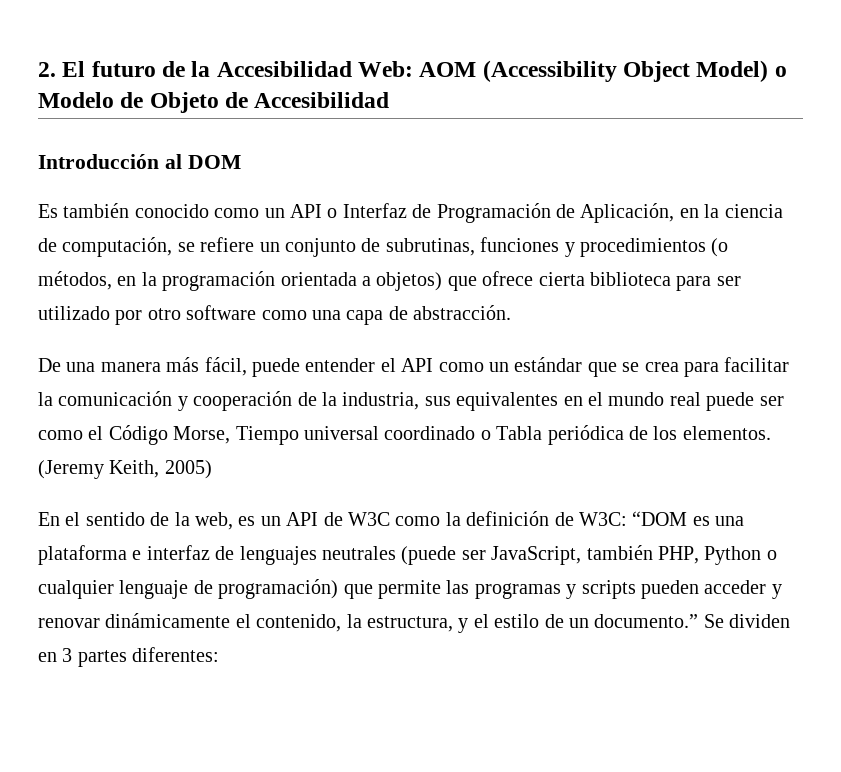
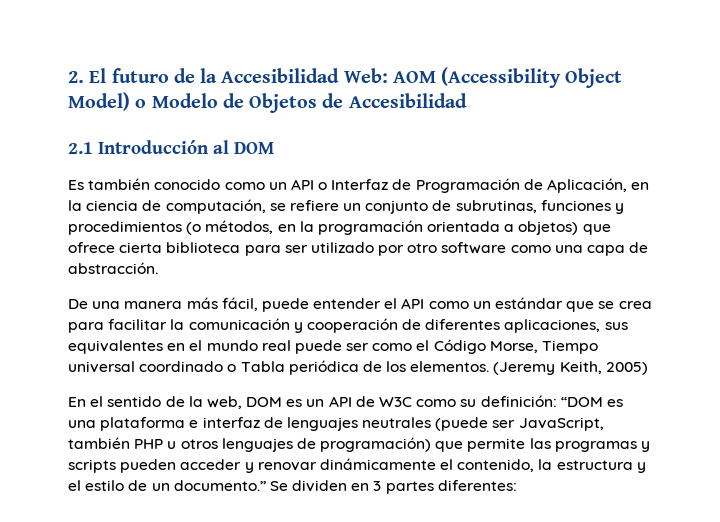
[149,92,219,113] Objeto -> [249,93,318,113] Objetos
(390, 100) none -> [68,142,93,154] 2.1
[322,392,420,410] la industria, -> [425,319,601,333] diferentes aplicaciones,
(233, 521) none -> [246,397,283,407] DOM
[445,511,627,526] la definición de W3C: -> [460,395,557,407] su definición:
[657,546,777,565] [38,580,189,599] PHP, Python o cualquier lenguaje -> [134,438,293,452] PHP u otros lenguajes
[367,616,453,632] estructura, -> [556,460,633,470] estructura

